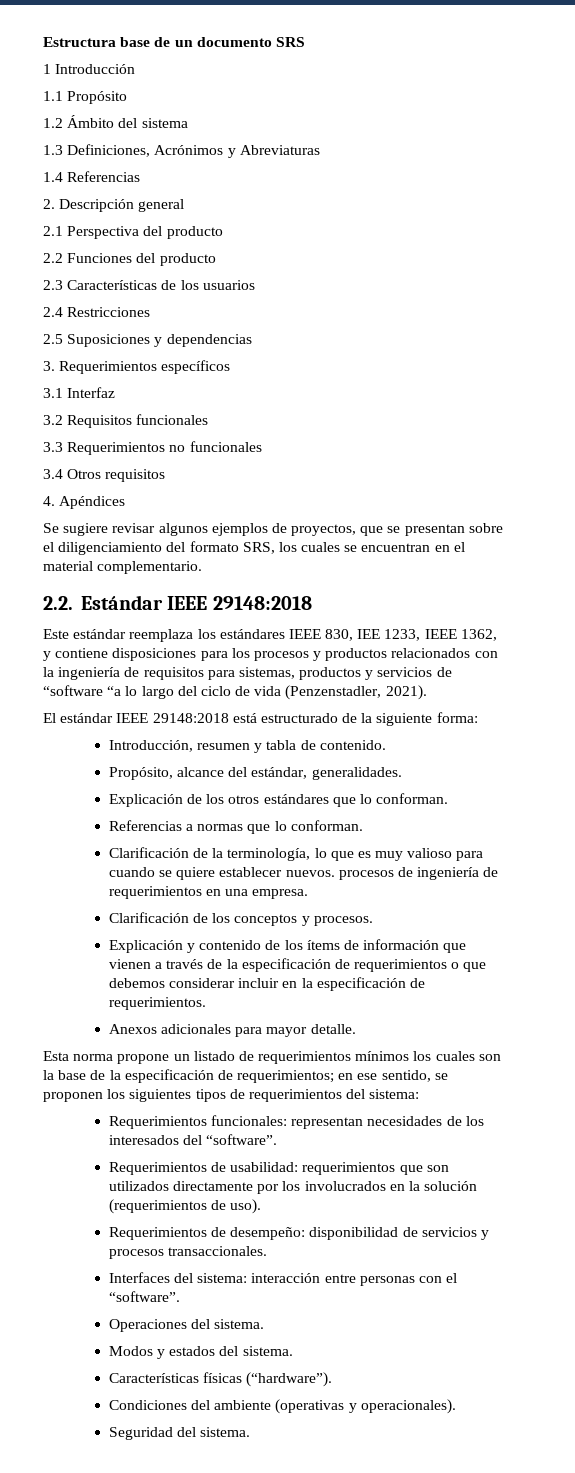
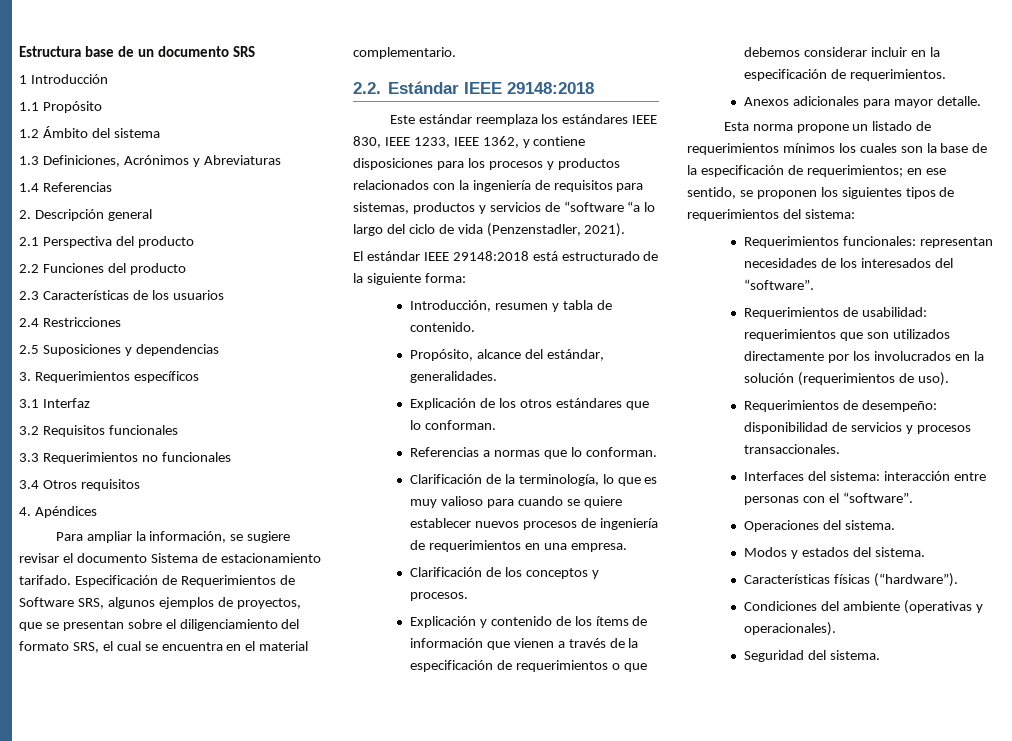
[43,523,156,536] Se sugiere revisar -> [55,531,291,543] [19,553,321,563] [19,575,295,587] [19,597,104,609] Para ampliar la información, se sugiere revisar el documento Sistema de estacionamiento tarifado. Especificación de Requerimientos de Software SRS,
[278,542,431,552] los cuales se encuentran -> [102,641,223,651] el cual se encuentra
[357,629,381,639] IEE -> [384,137,410,146] IEEE
[285,870,335,877] nuevos. -> [474,521,519,528] nuevos

